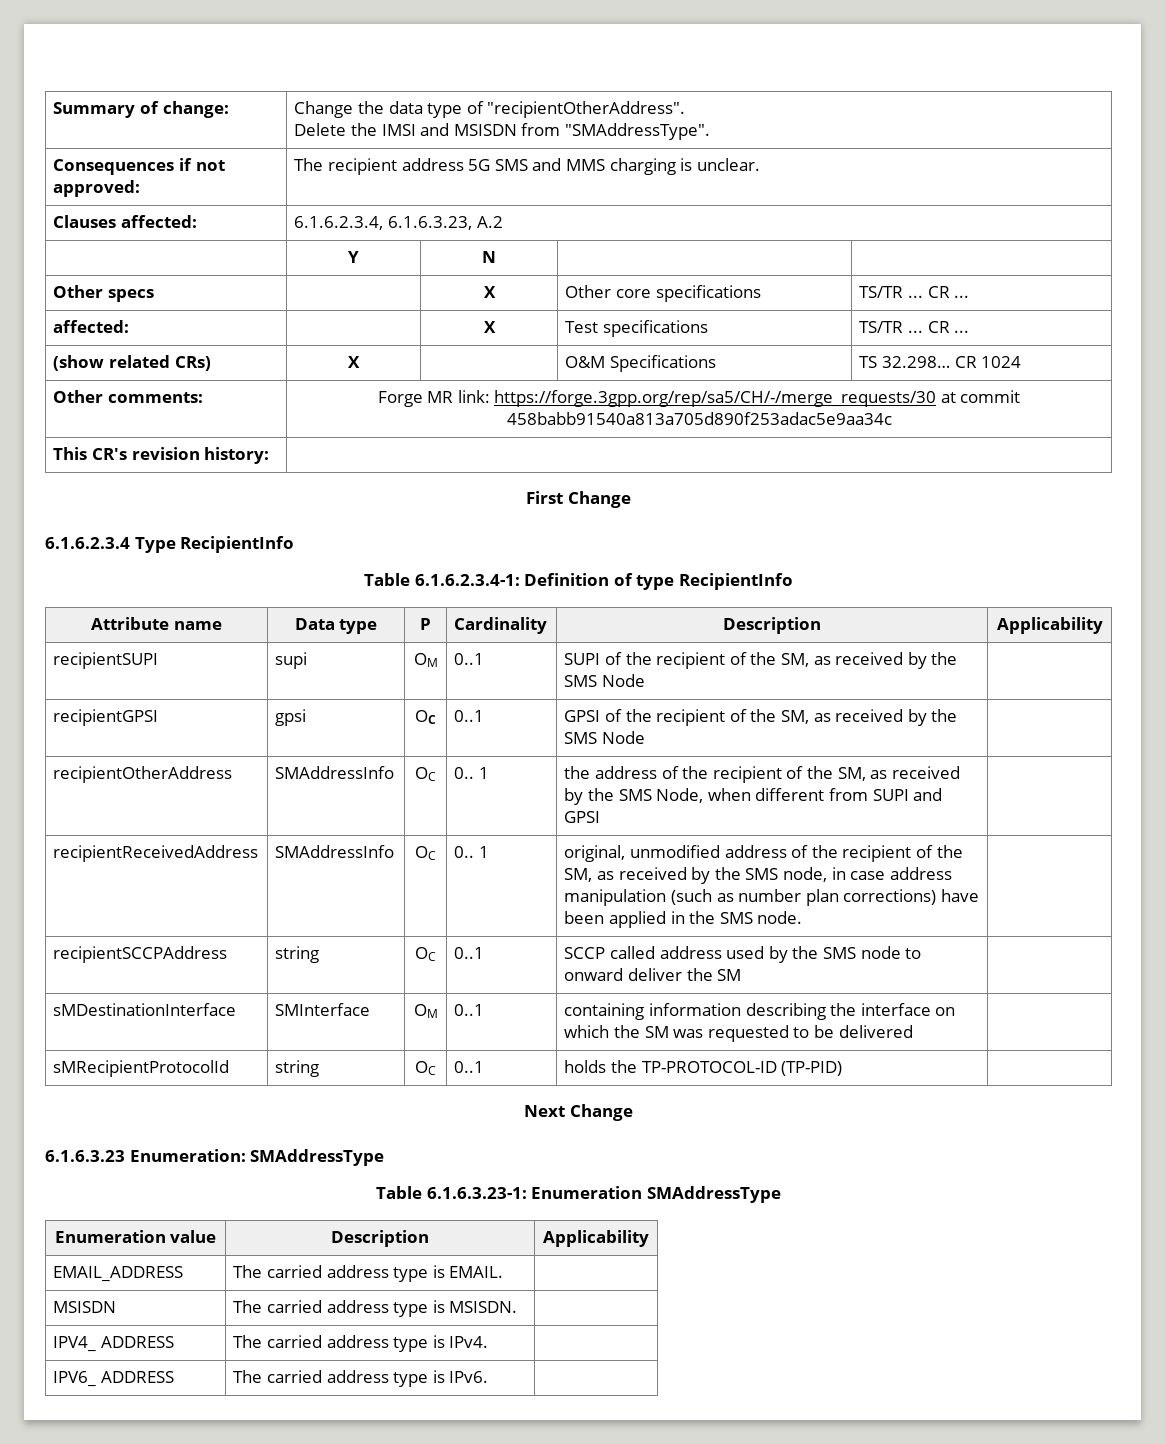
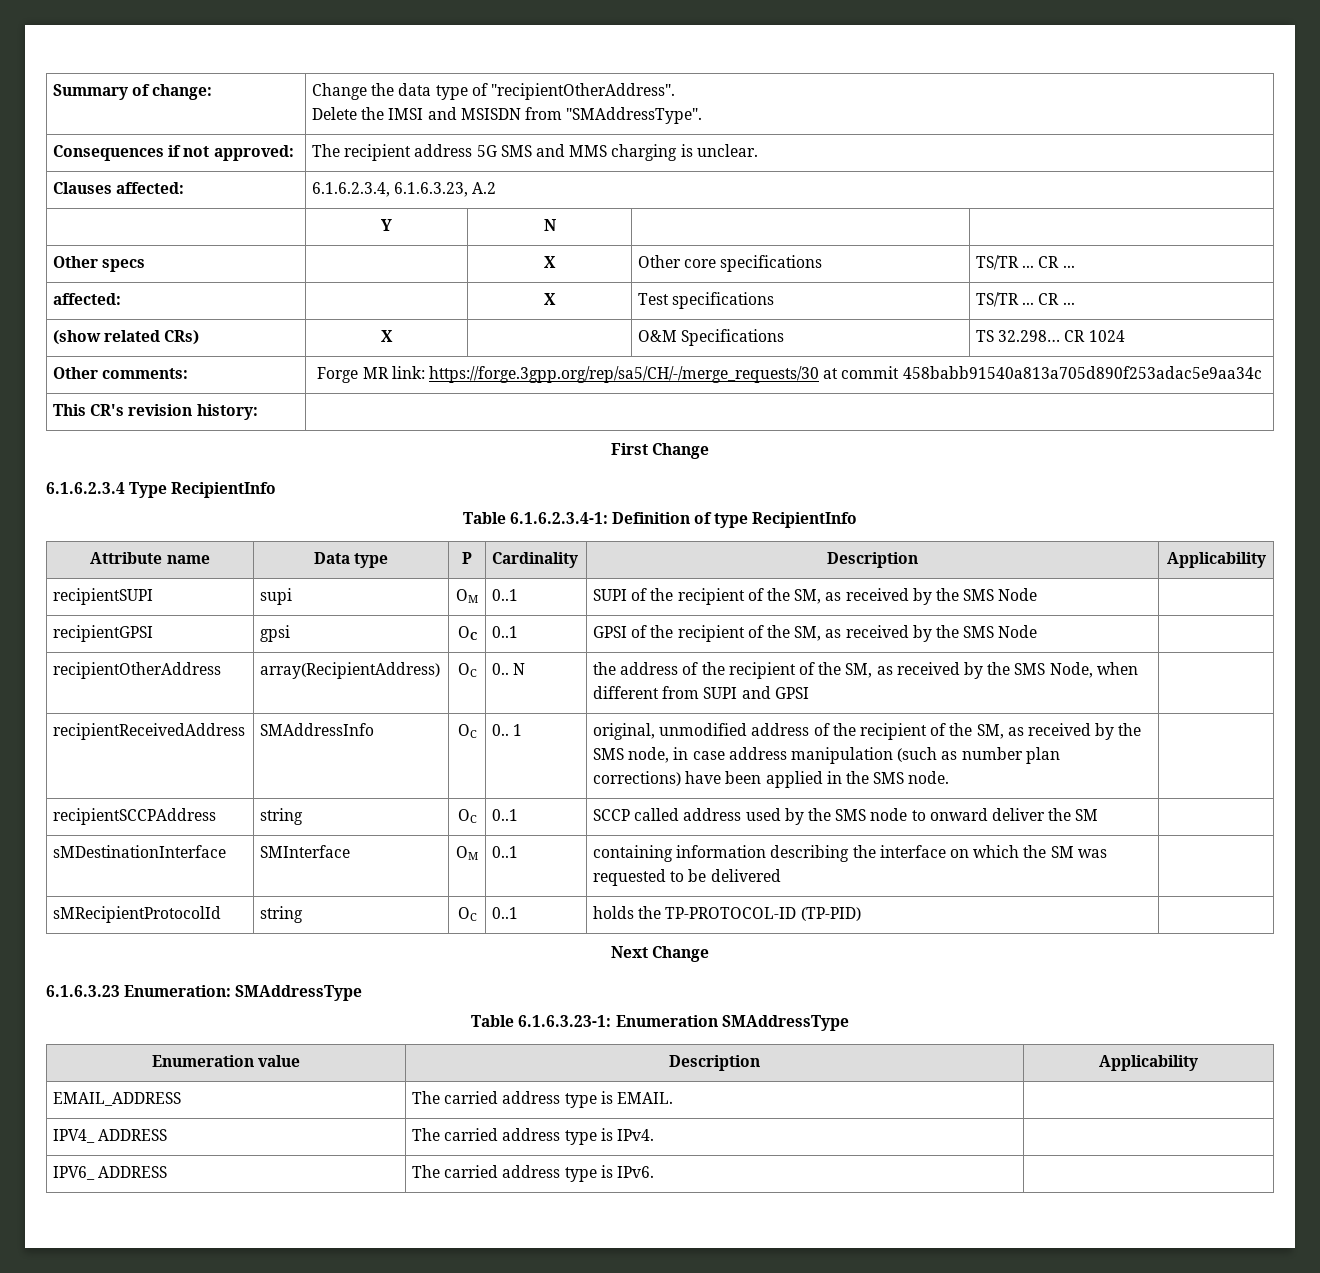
[275,766,395,779] [415,767,436,781] [454,767,489,779] SMAddressInfo | OC | 0.. 1 -> [260,662,441,679] [457,663,477,677] [492,663,526,675] array(RecipientAddress) | OC | 0.. N
[53,1301,117,1313] [233,1300,518,1317] // MSISDN | The carried address type is MSISDN. | -> (674, 1098) none

